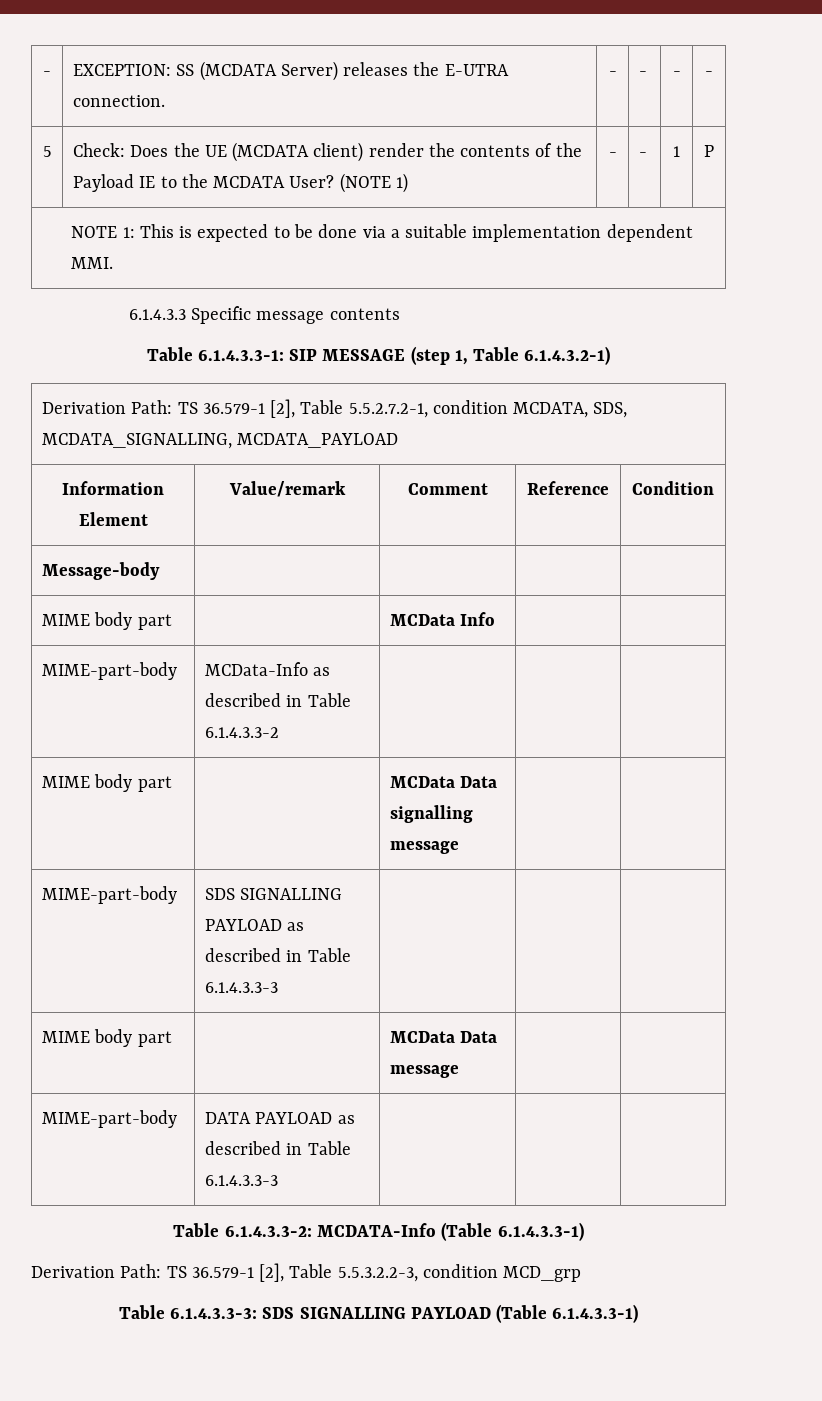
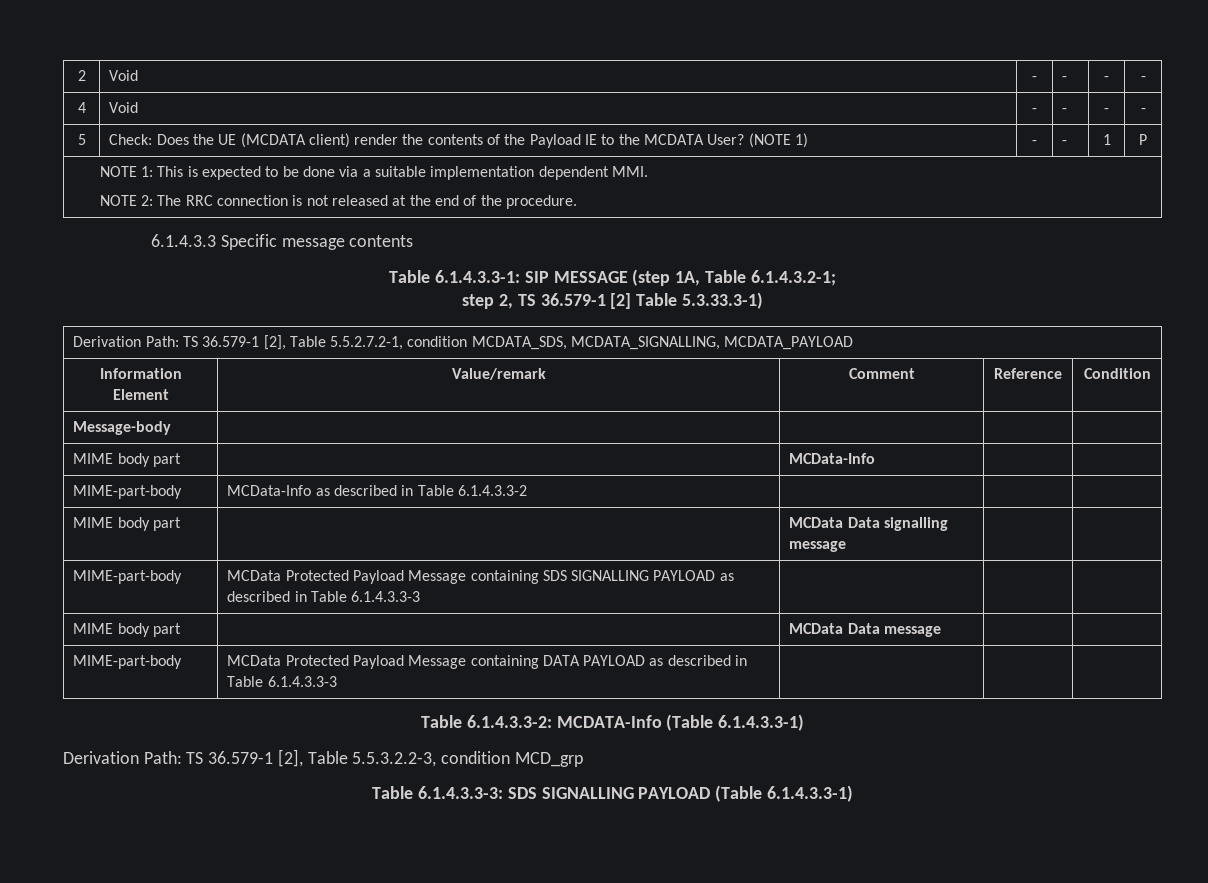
[43,71,51,76] [72,61,509,81] [72,95,165,107] - | EXCEPTION: SS (MCDATA Server) releases the E-UTRA connection. -> [77,70,86,81] [109,70,139,81] [1032,76,1037,81] [1062,76,1068,81] [1104,76,1109,81] [1140,76,1146,81] [77,102,86,113] [109,102,139,113] 2 | Void | - | - | - | - // 4 | Void
(114, 263) none -> [99,195,577,209] // NOTE 2: The RRC connection is not released at the end of the procedure.
[454,346,611,365] 1, Table 6.1.4.3.2-1) -> [675,270,836,286] [462,292,763,309] 1A, Table 6.1.4.3.2-1; // step 2, TS 36.579-1 [2] Table 5.3.33.3-1)
[513,402,628,418] MCDATA, SDS, -> [471,336,567,350] MCDATA_SDS,
[389,612,496,626] MCData Info -> [789,453,876,464] MCData-Info
(177, 895) none -> [227,570,539,584] MCData Protected Payload Message containing
(177, 1119) none -> [227,655,539,669] MCData Protected Payload Message containing

